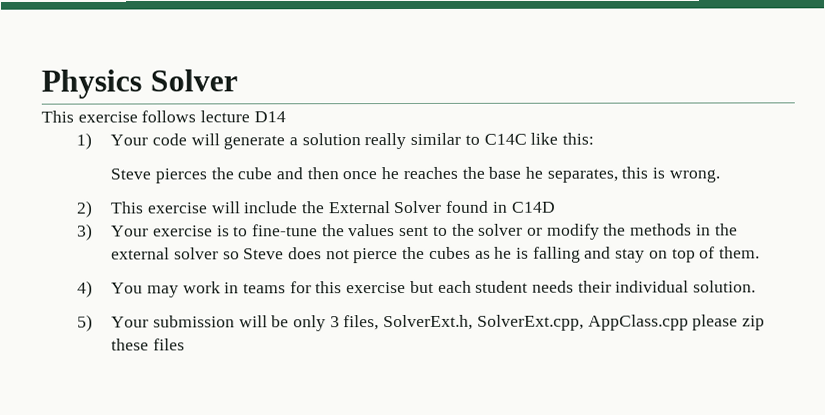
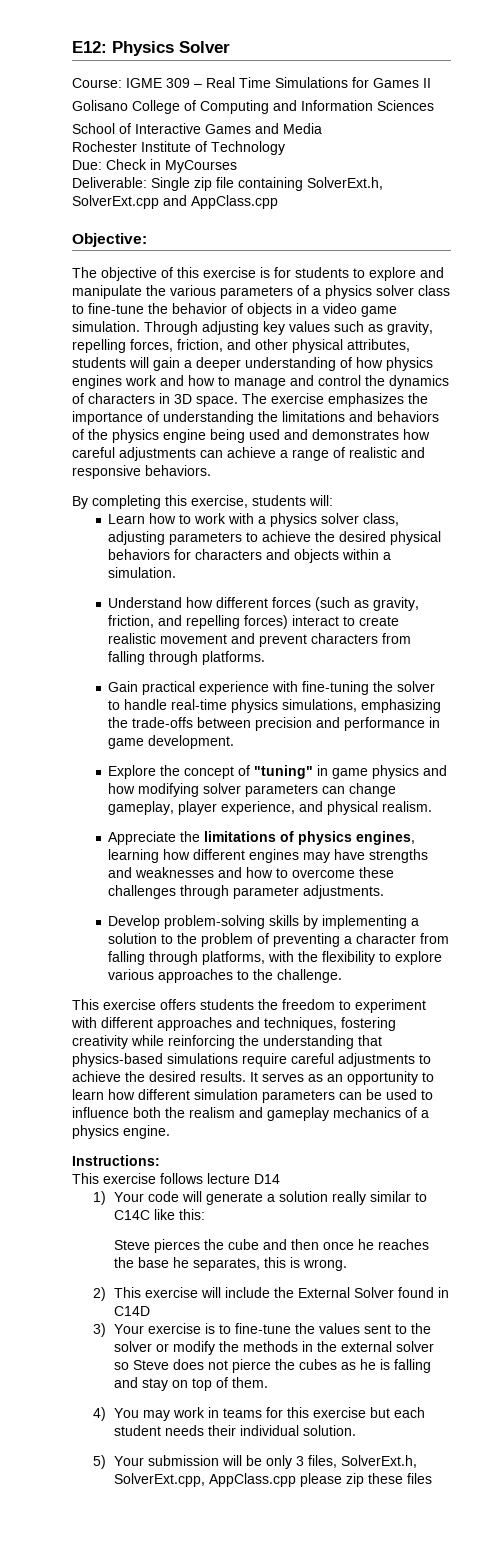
(41, 84) none -> [72,41,107,53] E12:
(238, 80) none -> [72,77,431,88] [72,100,434,114] [72,123,322,134] [72,141,285,155] [72,159,237,173] [72,177,383,191] [72,195,278,209] [72,233,147,247] [72,267,444,281] [72,285,450,299] [72,303,397,317] [72,321,433,335] [72,339,410,353] [72,357,433,371] [72,375,449,389] [72,393,428,407] [72,411,439,425] [72,429,430,443] [72,447,425,461] [72,465,211,479] [72,495,333,509] [108,513,400,527] [108,531,442,545] [108,549,392,563] [108,567,177,578] [108,597,420,611] [108,615,400,629] [108,633,412,647] [108,651,266,665] [108,681,436,695] [108,699,442,713] [108,717,441,731] [108,735,235,749] [108,765,448,779] [108,783,397,797] [108,801,433,815] [108,831,416,845] [108,849,429,863] [108,867,395,878] [108,885,385,899] [108,915,420,929] [108,933,450,947] [108,951,443,965] [108,969,343,983] [72,999,426,1013] [71,1017,396,1031] [72,1035,382,1049] [72,1053,431,1067] [72,1071,434,1085] [72,1089,433,1103] [72,1107,429,1121] [72,1125,170,1139] [72,1155,160,1166] // Course: IGME 309 – Real Time Simulations for Games II // Golisano College of Computing and Information Sciences // School of Interactive Games and Media // Rochester Institute of Technology // Due: Check in MyCourses // Deliverable: Single zip file containing SolverExt.h, SolverExt.cpp and AppClass.cpp // Objective: // The objective of this exercise is for students to explore and manipulate the various parameters of a physics solver class to fine-tune the behavior of objects in a video game simulation. Through adjusting key values such as gravity, repelling forces, friction, and other physical attributes, students will gain a deeper understanding of how physics engines work and how to manage and control the dynamics of characters in 3D space. The exercise emphasizes the importance of understanding the limitations and behaviors of the physics engine being used and demonstrates how careful adjustments can achieve a range of realistic and responsive behaviors. // By completing this exercise, students will: // Learn how to work with a physics solver class, adjusting parameters to achieve the desired physical behaviors for characters and objects within a simulation. // Understand how different forces (such as gravity, friction, and repelling forces) interact to create realistic movement and prevent characters from falling through platforms. // Gain practical experience with fine-tuning the solver to handle real-time physics simulations, emphasizing the trade-offs between precision and performance in game development. // Explore the concept of "tuning" in game physics and how modifying solver parameters can change gameplay, player experience, and physical realism. // Appreciate the limitations of physics engines, learning how different engines may have strengths and weaknesses and how to overcome these challenges through parameter adjustments. // Develop problem-solving skills by implementing a solution to the problem of preventing a character from falling through platforms, with the flexibility to explore various approaches to the challenge. // This exercise offers students the freedom to experiment with different approaches and techniques, fostering creativity while reinforcing the understanding that physics-based simulations require careful adjustments to achieve the desired results. It serves as an opportunity to learn how different simulation parameters can be used to influence both the realism and gameplay mechanics of a physics engine. // Instructions:

